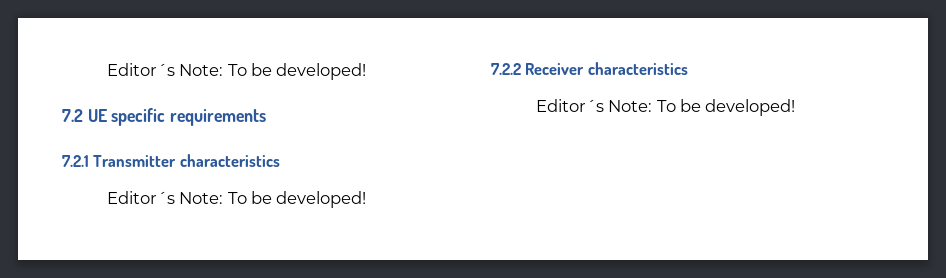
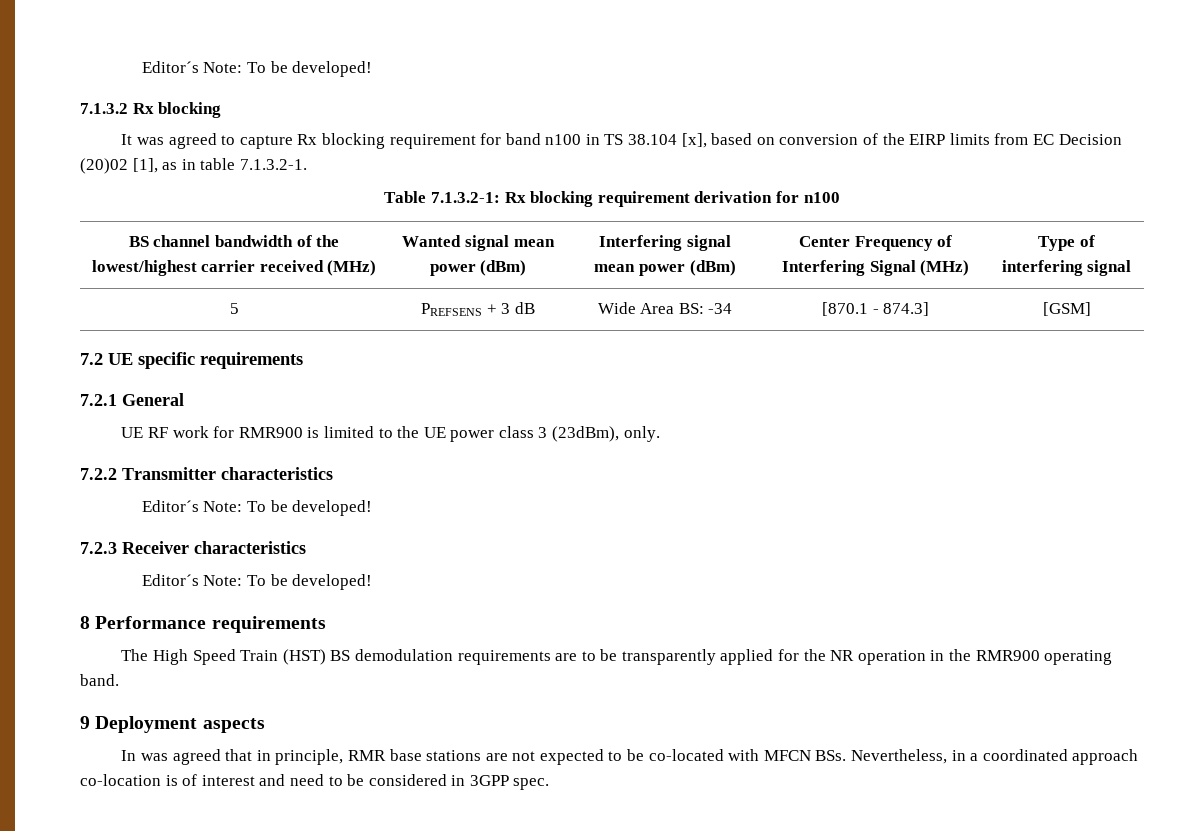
[106,63,367,80] Editor´s Note: To be developed! -> [141,61,373,77] [80,102,222,118] [121,133,1122,149] [80,158,307,174] [384,191,840,207] [128,235,340,247] [91,260,377,276] [402,235,555,251] [429,260,527,276] [599,235,731,251] [594,260,736,276] [798,235,953,251] [781,260,970,276] [1038,235,1095,251] [1001,260,1132,276] [229,303,239,314] [421,302,535,316] [597,302,733,314] [821,302,930,316] [1042,302,1091,316] Editor´s Note: To be developed! // 7.1.3.2 Rx blocking // It was agreed to capture Rx blocking requirement for band n100 in TS 38.104 [x], based on conversion of the EIRP limits from EC Decision (20)02 [1], as in table 7.1.3.2-1. // Table 7.1.3.2-1: Rx blocking requirement derivation for n100 // BS channel bandwidth of the lowest/highest carrier received (MHz) | Wanted signal mean power (dBm) | Interfering signal mean power (dBm) | Center Frequency of Interfering Signal (MHz) | Type of interfering signal // 5 | PREFSENS + 3 dB | Wide Area BS: -34 | [870.1 - 874.3] | [GSM]
(89, 161) none -> [122,393,184,406] [121,426,660,442] [80,468,117,480] General // UE RF work for RMR900 is limited to the UE power class 3 (23dBm), only. // 7.2.2
[491,63,521,75] 7.2.2 -> [80,542,117,554] 7.2.3
(796, 107) none -> [80,616,326,633] [121,649,1113,665] [80,674,119,686] [80,716,265,733] [121,749,1139,765] [80,774,550,790] // 8 Performance requirements // The High Speed Train (HST) BS demodulation requirements are to be transparently applied for the NR operation in the RMR900 operating band. // 9 Deployment aspects // In was agreed that in principle, RMR base stations are not expected to be co-located with MFCN BSs. Nevertheless, in a coordinated approach co-location is of interest and need to be considered in 3GPP spec.

